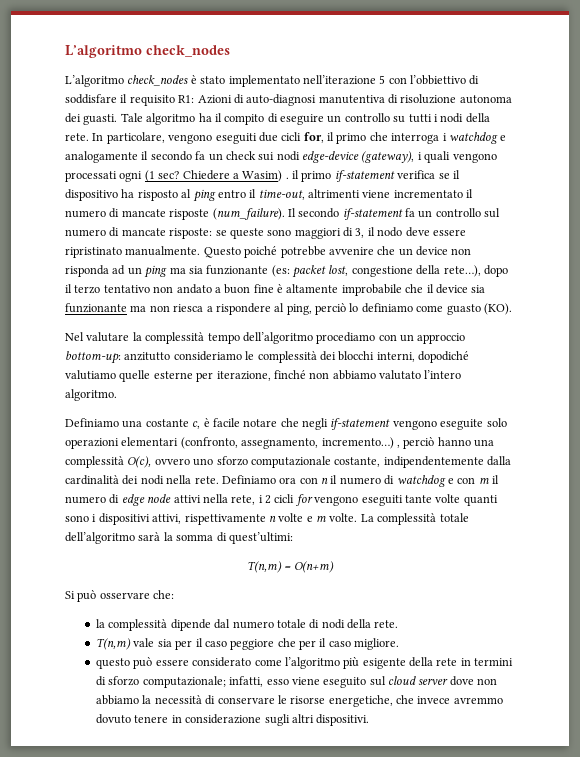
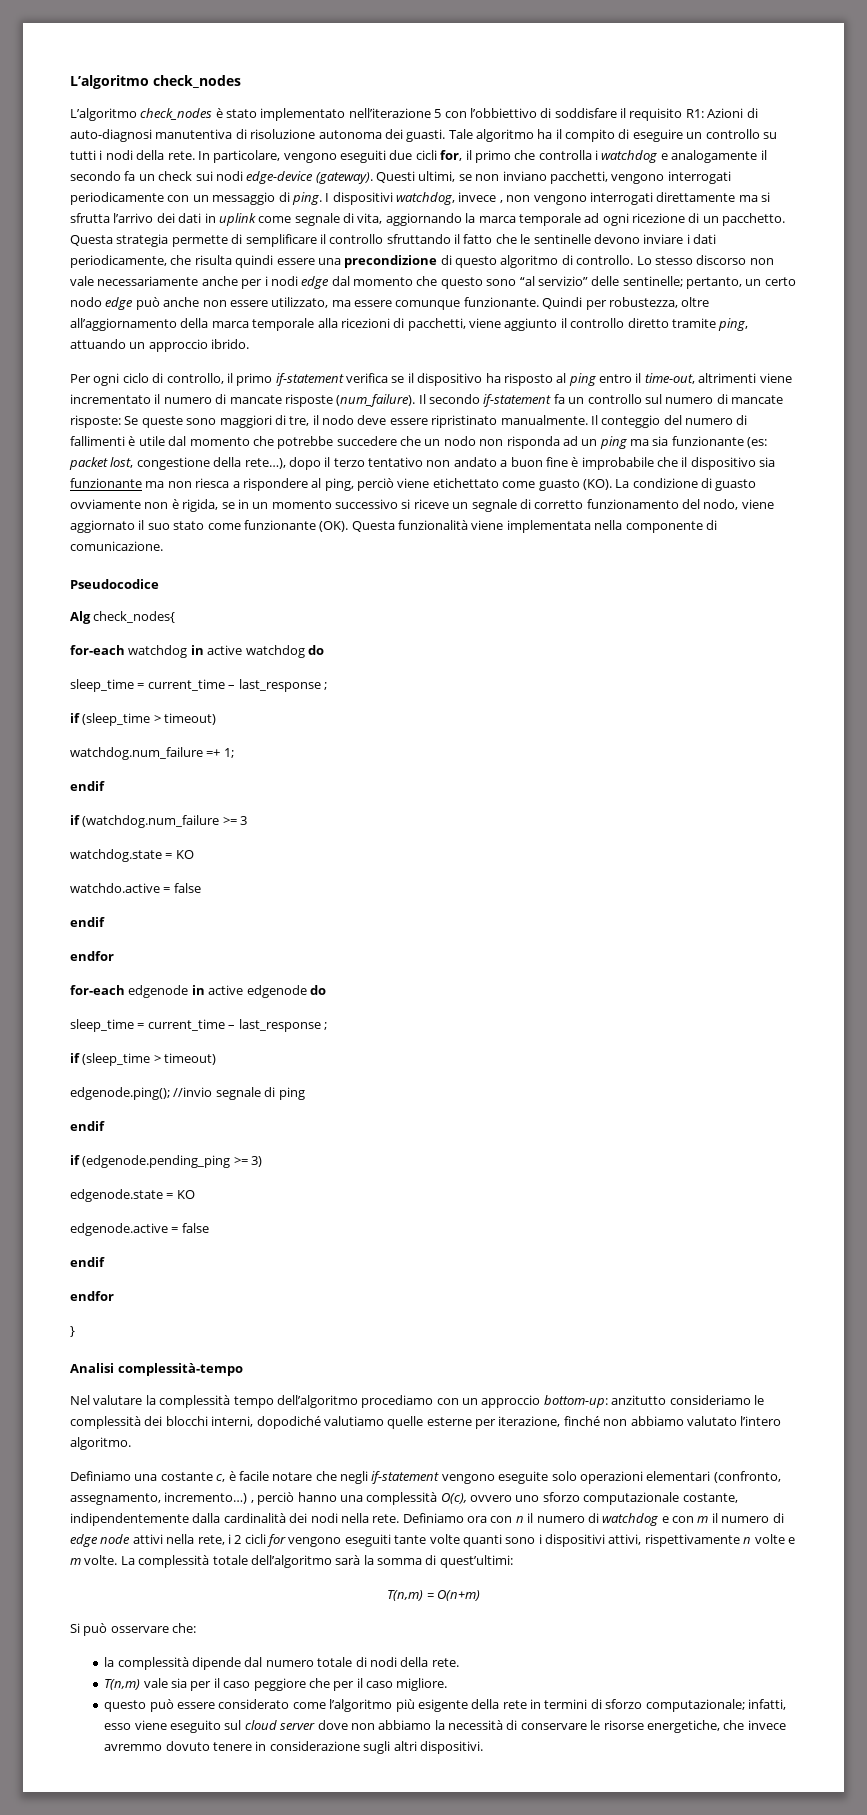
[391,133,440,144] interroga -> [538,150,592,160] controlla
[361,151,497,163] [65,170,289,182] (gateway), i quali vengono processati ogni (1 sec? Chiedere a Wasim) . -> [315,171,731,184] [70,192,770,205] [70,213,786,226] [70,234,716,247] [70,255,774,268] [70,276,796,289] [70,297,710,310] [70,318,749,331] [70,339,250,352] [70,373,224,386] (gateway). Questi ultimi, se non inviano pacchetti, vengono interrogati periodicamente con un messaggio di ping. I dispositivi watchdog, invece , non vengono interrogati direttamente ma si sfrutta l’arrivo dei dati in uplink come segnale di vita, aggiornando la marca temporale ad ogni ricezione di un pacchetto. Questa strategia permette di semplificare il controllo sfruttando il fatto che le sentinelle devono inviare i dati periodicamente, che risulta quindi essere una precondizione di questo algoritmo di controllo. Lo stesso discorso non vale necessariamente anche per i nodi edge dal momento che questo sono “al servizio” delle sentinelle; pertanto, un certo nodo edge può anche non essere utilizzato, ma essere comunque funzionante. Quindi per robustezza, oltre all’aggiornamento della marca temporale alla ricezioni di pacchetti, viene aggiunto il controllo diretto tramite ping, attuando un approccio ibrido. // Per ogni ciclo di controllo,
[215,230,227,236] se -> [124,416,139,425] Se
[355,228,365,238] 3, -> [289,416,310,426] tre,
[203,246,374,258] Questo poiché potrebbe avvenire -> [590,415,748,428] [70,436,397,449] Il conteggio del numero di fallimenti è utile dal momento che potrebbe succedere
[416,246,448,256] device -> [443,436,476,446] nodo
[286,284,339,293] altamente -> (579, 462) none
[435,284,468,294] device -> [690,457,756,470] dispositivo
[349,303,413,313] lo definiamo -> [397,478,499,488] viene etichettato
(512, 309) none -> [615,478,757,491] [70,499,774,512] [70,520,717,533] [70,541,163,551] [70,579,159,589] [70,611,176,624] [70,645,324,658] [70,679,327,692] [70,713,217,726] [70,747,234,760] [70,781,105,791] [70,815,248,828] [70,849,194,862] [70,883,201,893] [70,917,105,927] [70,951,114,961] [70,985,326,998] [70,1019,327,1032] [70,1053,217,1066] [70,1087,305,1100] [70,1121,105,1131] [70,1155,263,1168] [70,1189,195,1202] [70,1223,209,1236] [70,1257,105,1267] [70,1291,114,1301] [70,1326,75,1337] [70,1363,243,1376] La condizione di guasto ovviamente non è rigida, se in un momento successivo si riceve un segnale di corretto funzionamento del nodo, viene aggiornato il suo stato come funzionante (OK). Questa funzionalità viene implementata nella componente di comunicazione. // Pseudocodice // Alg check_nodes{ // for-each watchdog in active watchdog do // sleep_time = current_time – last_response ; // if (sleep_time > timeout) // watchdog.num_failure =+ 1; // endif // if (watchdog.num_failure >= 3 // watchdog.state = KO // watchdo.active = false // endif // endfor // for-each edgenode in active edgenode do // sleep_time = current_time – last_response ; // if (sleep_time > timeout) // edgenode.ping(); //invio segnale di ping // endif // if (edgenode.pending_ping >= 3) // edgenode.state = KO // edgenode.active = false // endif // endfor // } // Analisi complessità-tempo

